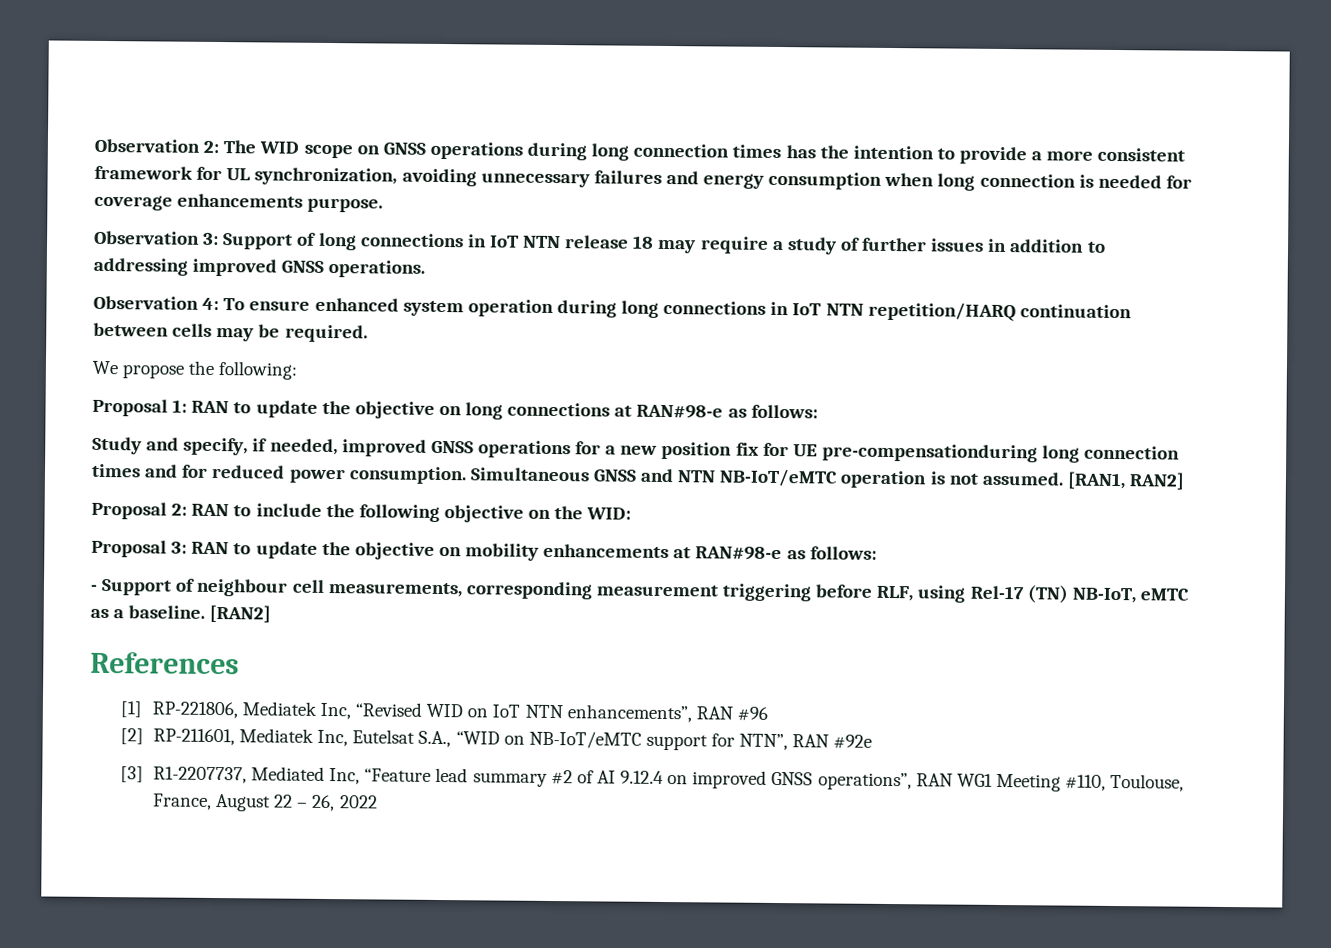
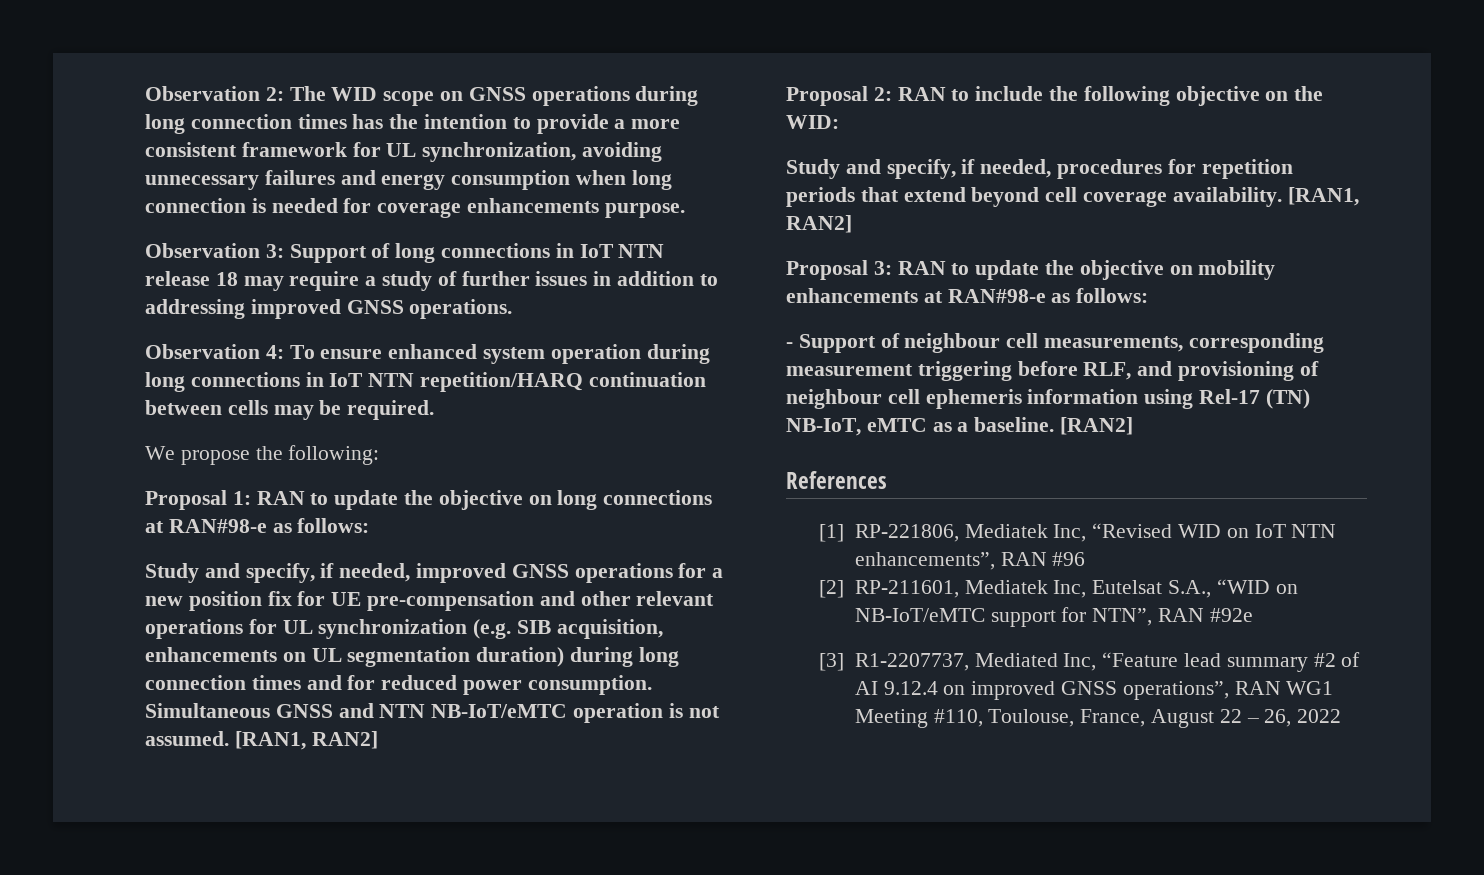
[821,443,1038,463] pre-compensationduring -> [367,591,715,611] [145,619,663,639] [145,647,634,667] pre-compensation and other relevant operations for UL synchronization (e.g. SIB acquisition, enhancements on UL segmentation duration) during
(632, 513) none -> [786,159,1293,179] [786,187,1359,207] [786,215,852,233] // Study and specify, if needed, procedures for repetition periods that extend beyond cell coverage availability. [RAN1, RAN2]
(915, 593) none -> [1137,361,1319,381] [786,389,1139,409] and provisioning of neighbour cell ephemeris information

